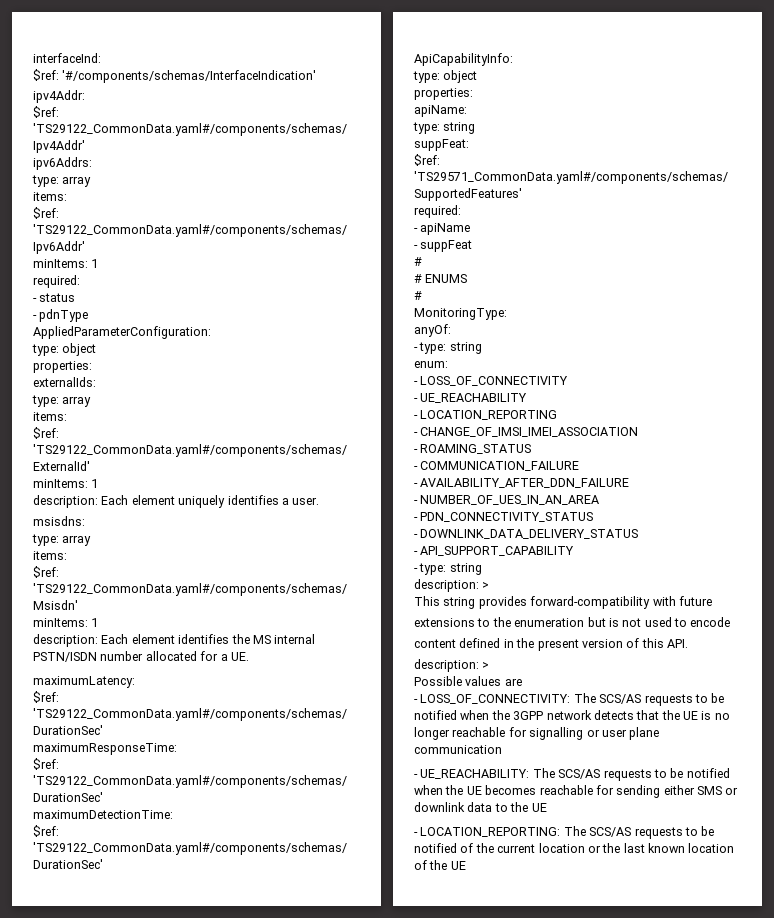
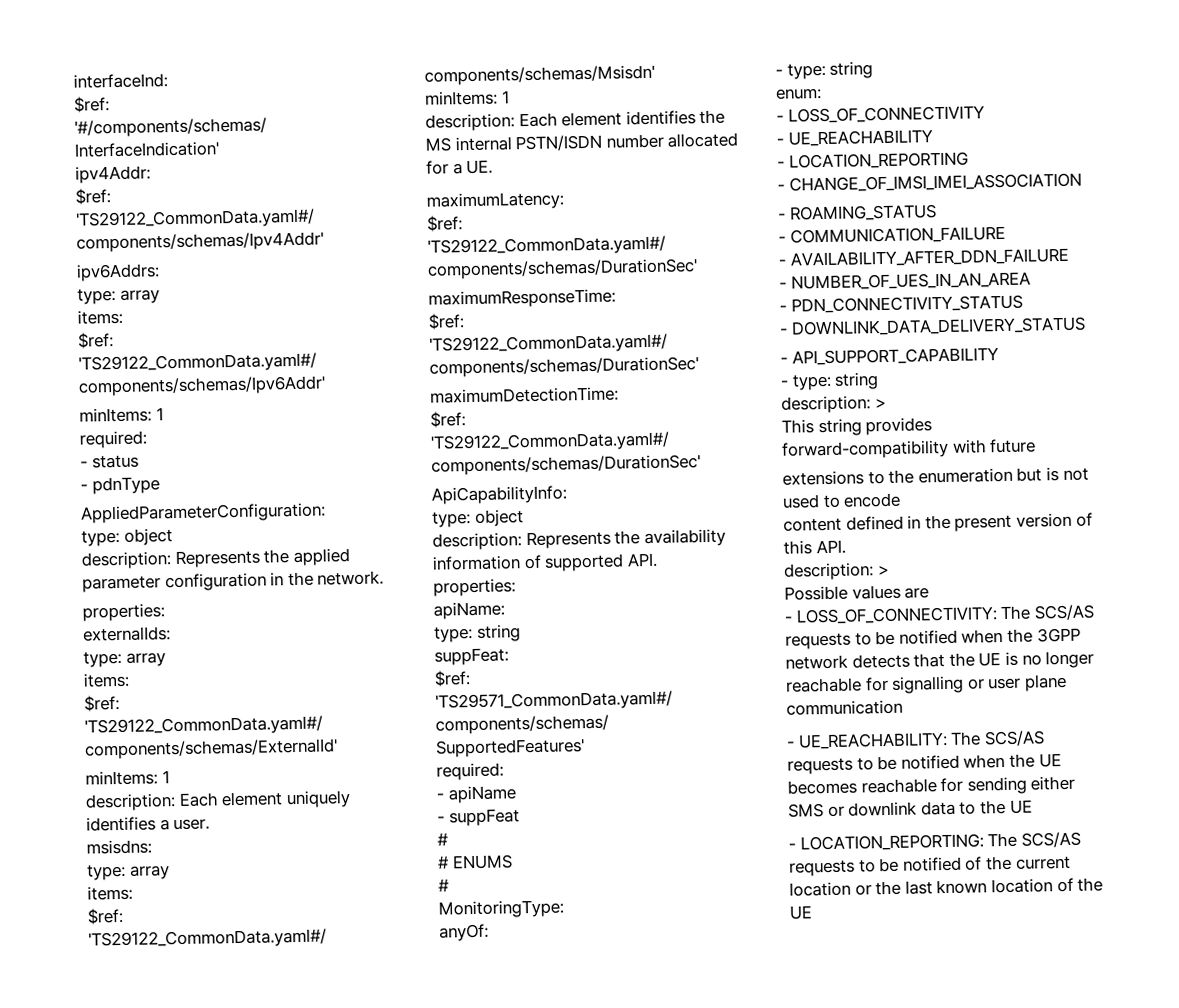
(97, 349) none -> [81,548,350,570] [82,570,385,593] // description: Represents the applied parameter configuration in the network.
(478, 76) none -> [432,528,726,551] [432,552,658,572] // description: Represents the availability information of supported API.

